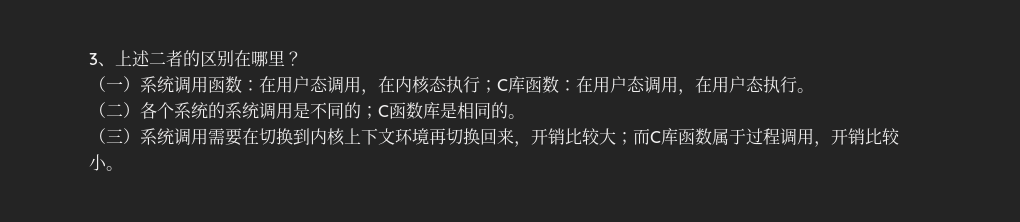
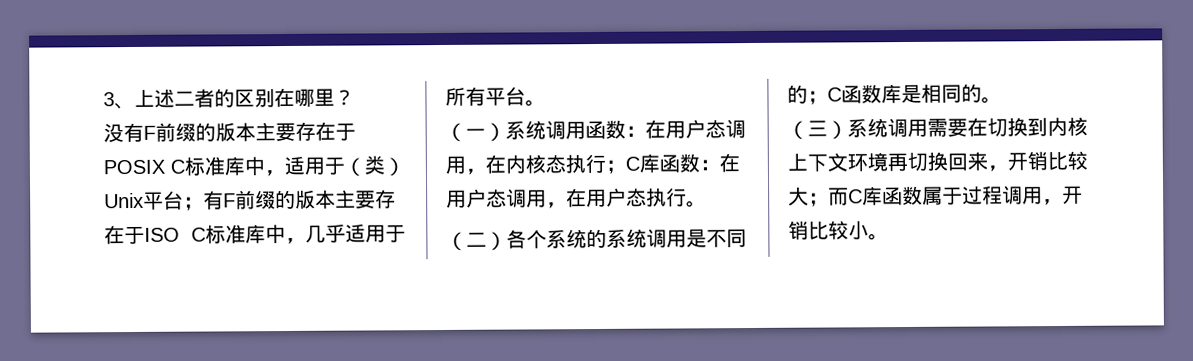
(302, 58) none -> [103,121,356,143] [103,155,405,177] [104,189,396,211] [104,224,406,245] [445,86,546,107] // 没有F前缀的版本主要存在于POSIX C标准库中，适用于（类）Unix平台；有F前缀的版本主要存在于ISO C标准库中，几乎适用于所有平台。

